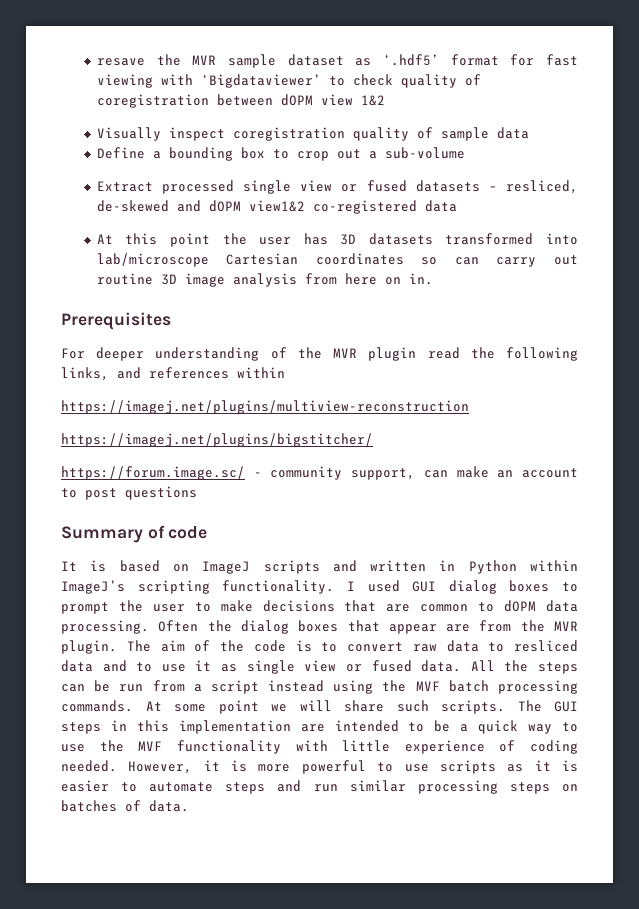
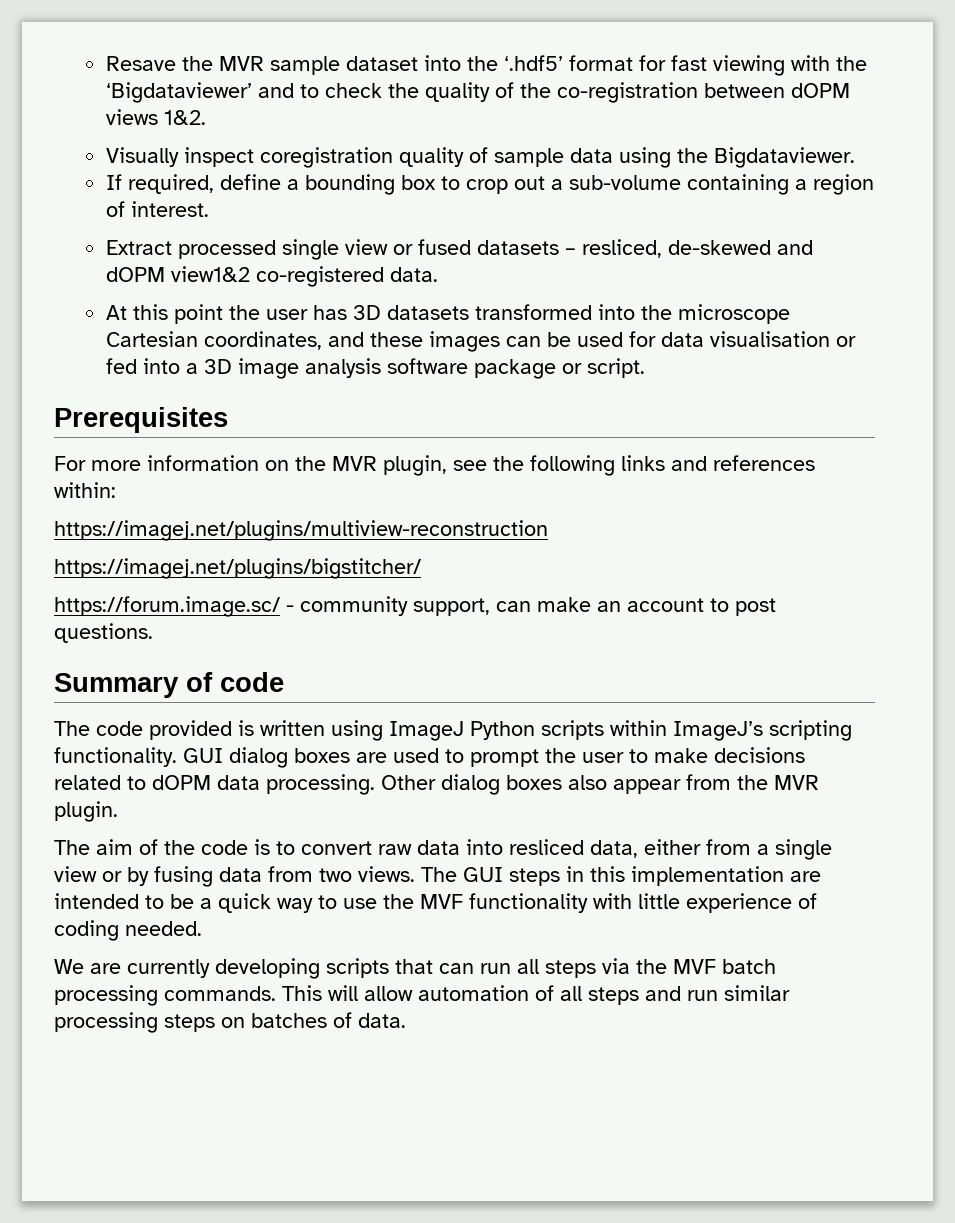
[96,58,145,66] resave -> [106,56,177,71] Resave
[355,58,372,66] as -> [424,55,499,71] into the
[200,74,321,88] ‘Bigdataviewer’ -> [836,56,868,71] [106,82,295,103] the ‘Bigdataviewer’ and
[400,74,481,88] [96,94,385,108] quality of coregistration between dOPM view 1&2 -> [388,82,851,103] [106,109,207,125] the quality of the co-registration between dOPM views 1&2.
[96,147,145,159] // Define -> [619,147,856,168] [106,174,282,194] using the Bigdataviewer. // If required, define
(465, 153) none -> [687,174,875,195] [106,201,210,217] containing a region of interest.
[424,200,457,212] data -> [390,267,439,282] data.
[96,253,578,267] [96,273,433,287] [61,312,171,330] [61,347,460,361] lab/microscope Cartesian coordinates so can carry out routine 3D image analysis from here on in. // Prerequisites // For deeper understanding of the MVR plugin read -> [641,304,791,324] [106,331,857,352] [106,358,646,379] [54,407,228,433] [54,455,487,476] the microscope Cartesian coordinates, and these images can be used for data visualisation or fed into a 3D image analysis software package or script. // Prerequisites // For more information on the MVR plugin, see
[61,367,109,381] links, -> [621,455,665,471] links
[237,367,285,378] within -> [54,482,116,498] within:
[125,486,197,500] questions -> [54,623,153,643] questions.
[61,560,517,574] It is based on ImageJ scripts and written in Python -> [54,720,604,741] The code provided is written using ImageJ Python scripts
[346,580,400,592] I used -> (177, 757) none
(550, 586) none -> [356,748,439,763] are used
[344,600,469,612] that are common -> [54,775,121,790] related
[158,620,471,634] Often the dialog boxes that appear are -> [381,774,681,795] Other dialog boxes also appear
(117, 647) none -> (118, 811) //
[488,640,578,652] [61,660,579,674] [61,680,578,694] [61,700,505,714] to resliced data and to use it as single view or fused data. All the steps can be run from a script instead using the MVF batch processing commands. At some point we will share such scripts. -> [466,839,832,860] [54,866,415,887] into resliced data, either from a single view or by fusing data from two views.
[128,760,579,774] [61,780,214,792] However, it is more powerful to use scripts as it is easier to automate -> [54,958,776,979] [54,985,582,1006] // We are currently developing scripts that can run all steps via the MVF batch processing commands. This will allow automation of all

